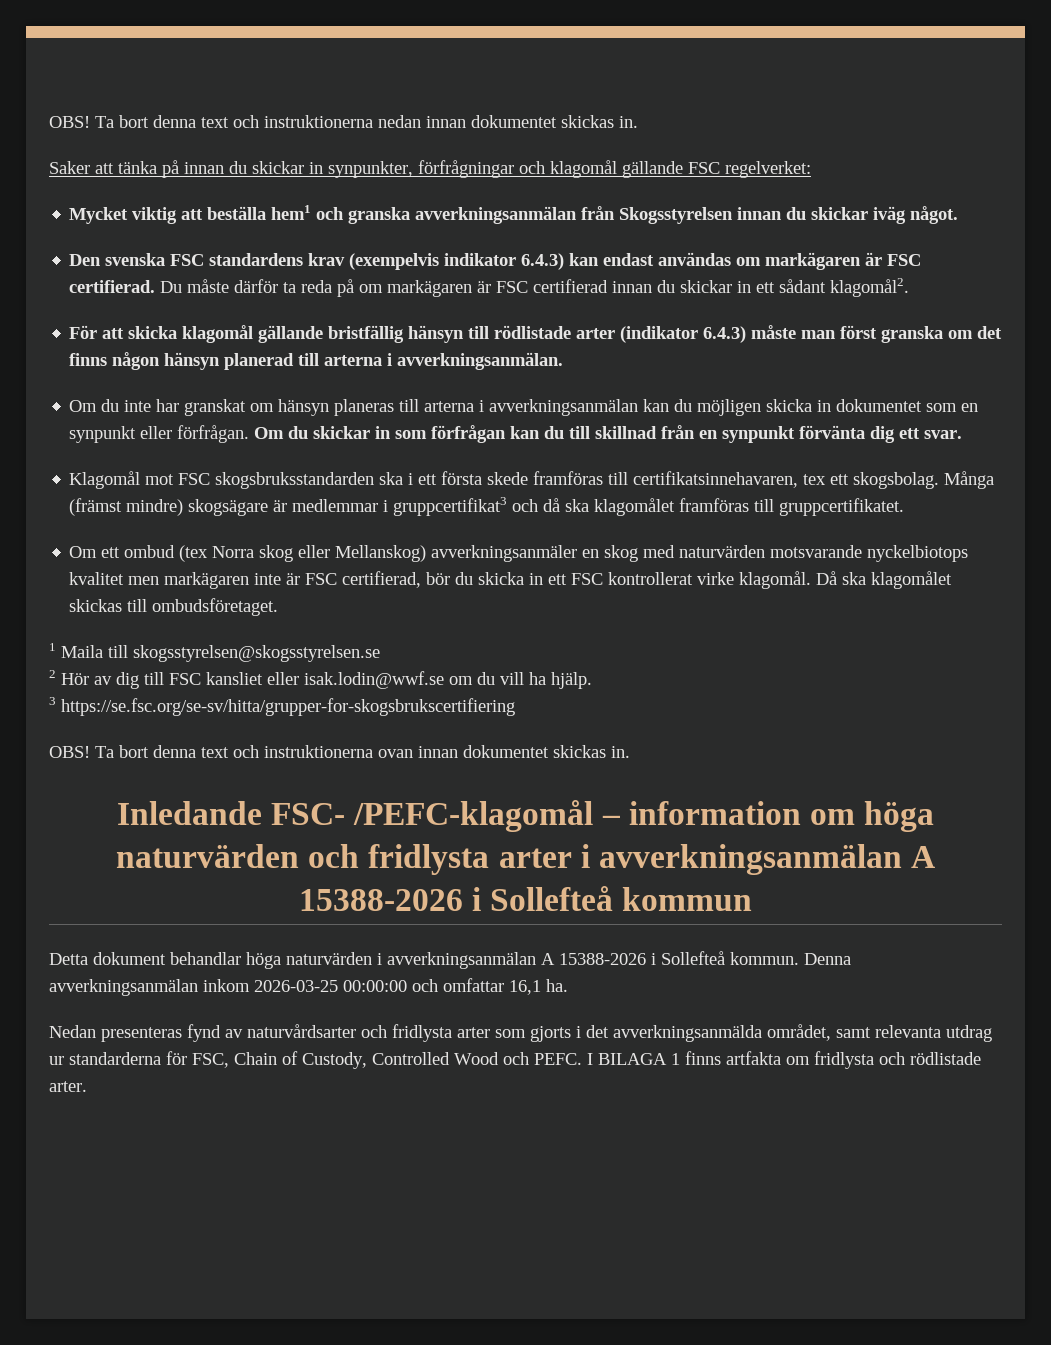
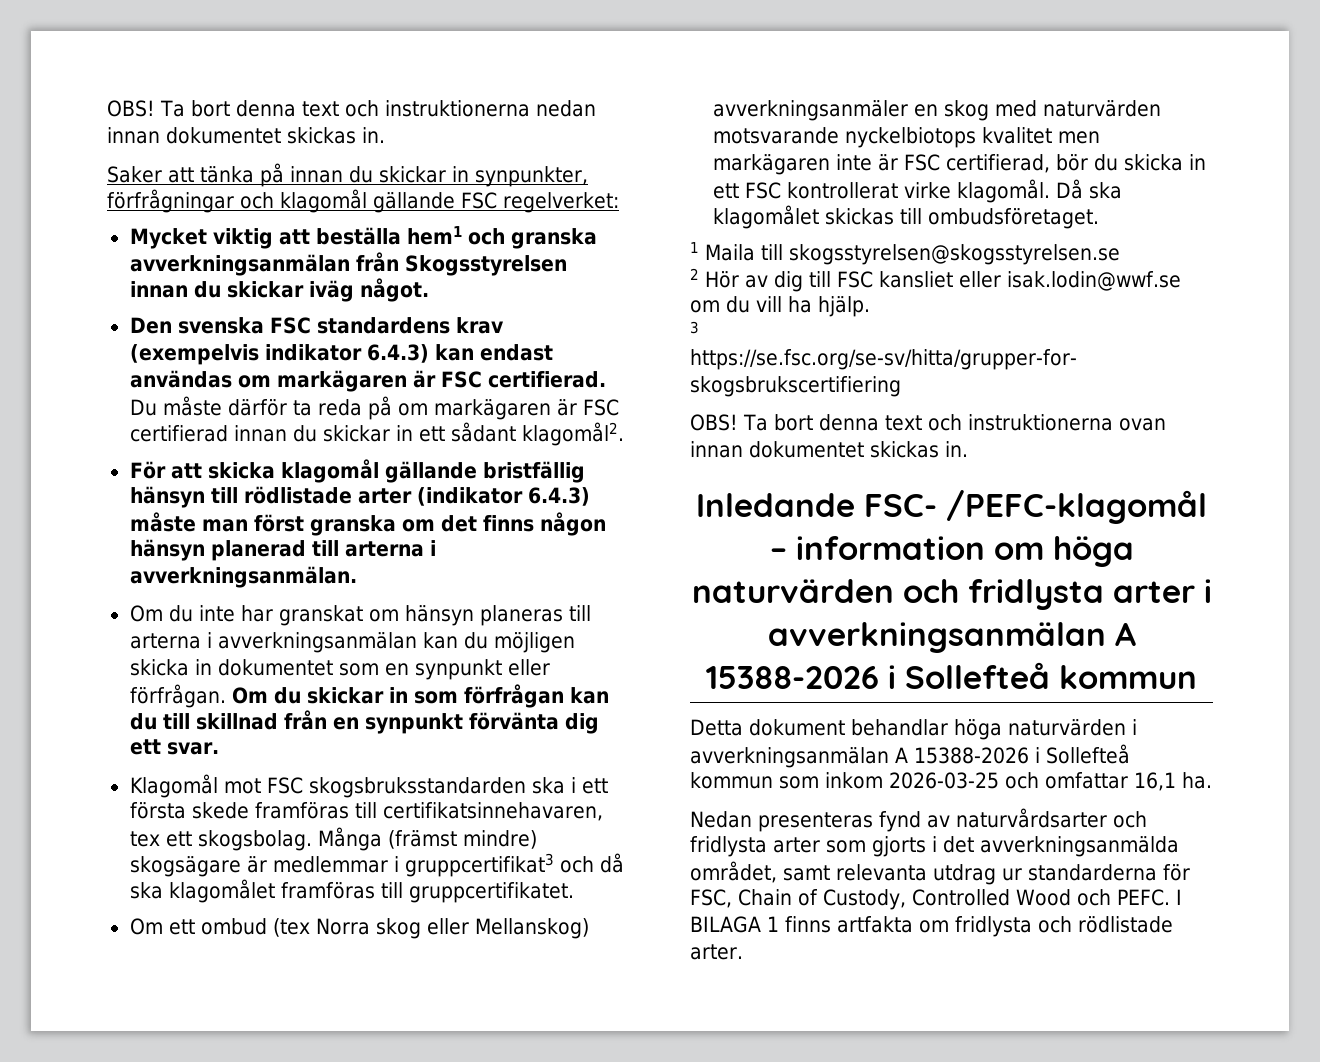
[730,952,851,965] [49,979,198,996] kommun. Denna avverkningsanmälan -> [690,772,819,789] kommun som
[343,980,407,992] 00:00:00 -> (999, 780) none

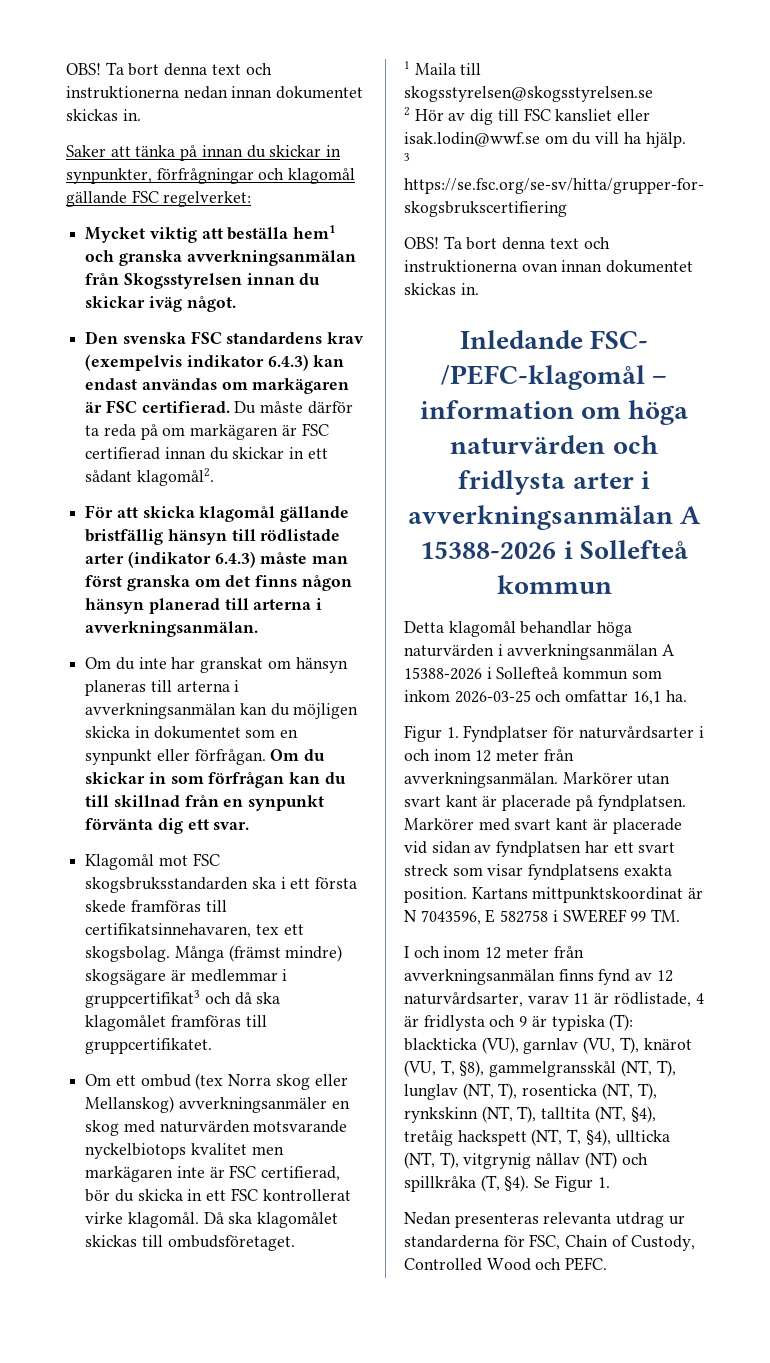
[749,719,845,736] dokument -> [448,621,516,637] klagomål
[690,808,1147,832] [690,836,1179,857] [690,861,830,883] Nedan presenteras fynd av naturvårdsarter och fridlysta arter som gjorts i det avverkningsanmälda området, samt -> [404,725,704,742] [404,749,574,762] [404,772,671,788] [404,795,686,811] [404,818,682,834] [404,841,676,857] [404,864,672,880] [404,887,704,903] [404,909,681,925] [404,946,584,959] [404,969,673,985] [404,992,704,1007] [404,1014,634,1031] [404,1037,692,1054] [404,1060,676,1077] [404,1083,657,1100] [404,1106,656,1123] [404,1129,670,1146] [404,1152,648,1169] [404,1175,610,1192] [404,1212,539,1228] Figur 1. Fyndplatser för naturvårdsarter i och inom 12 meter från avverkningsanmälan. Markörer utan svart kant är placerade på fyndplatsen. Markörer med svart kant är placerade vid sidan av fyndplatsen har ett svart streck som visar fyndplatsens exakta position. Kartans mittpunktskoordinat är N 7043596, E 582758 i SWEREF 99 TM. // I och inom 12 meter från avverkningsanmälan finns fynd av 12 naturvårdsarter, varav 11 är rödlistade, 4 är fridlysta och 9 är typiska (T): blackticka (VU), garnlav (VU, T), knärot (VU, T, §8), gammelgransskål (NT, T), lunglav (NT, T), rosenticka (NT, T), rynkskinn (NT, T), talltita (NT, §4), tretåig hackspett (NT, T, §4), ullticka (NT, T), vitgrynig nållav (NT) och spillkråka (T, §4). Se Figur 1. // Nedan presenteras
[1175,889,1182,905] [690,916,1173,937] [690,944,743,960] I BILAGA 1 finns artfakta om fridlysta och rödlistade arter. -> (608, 1264) none

